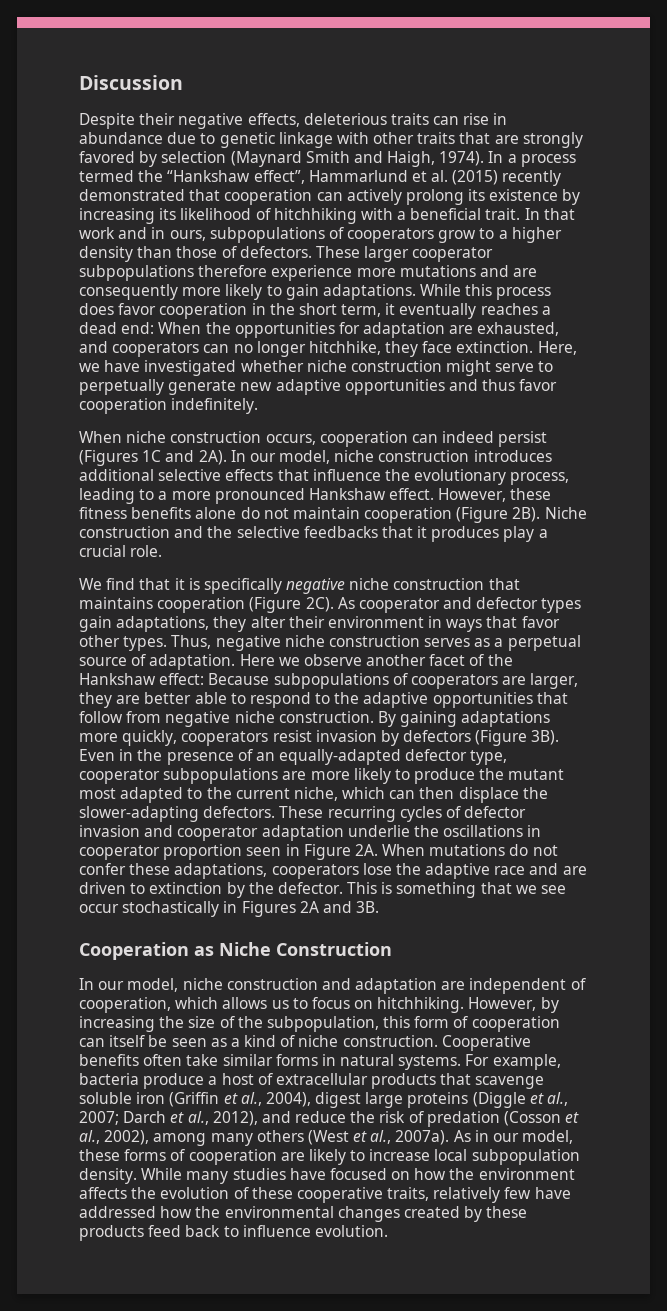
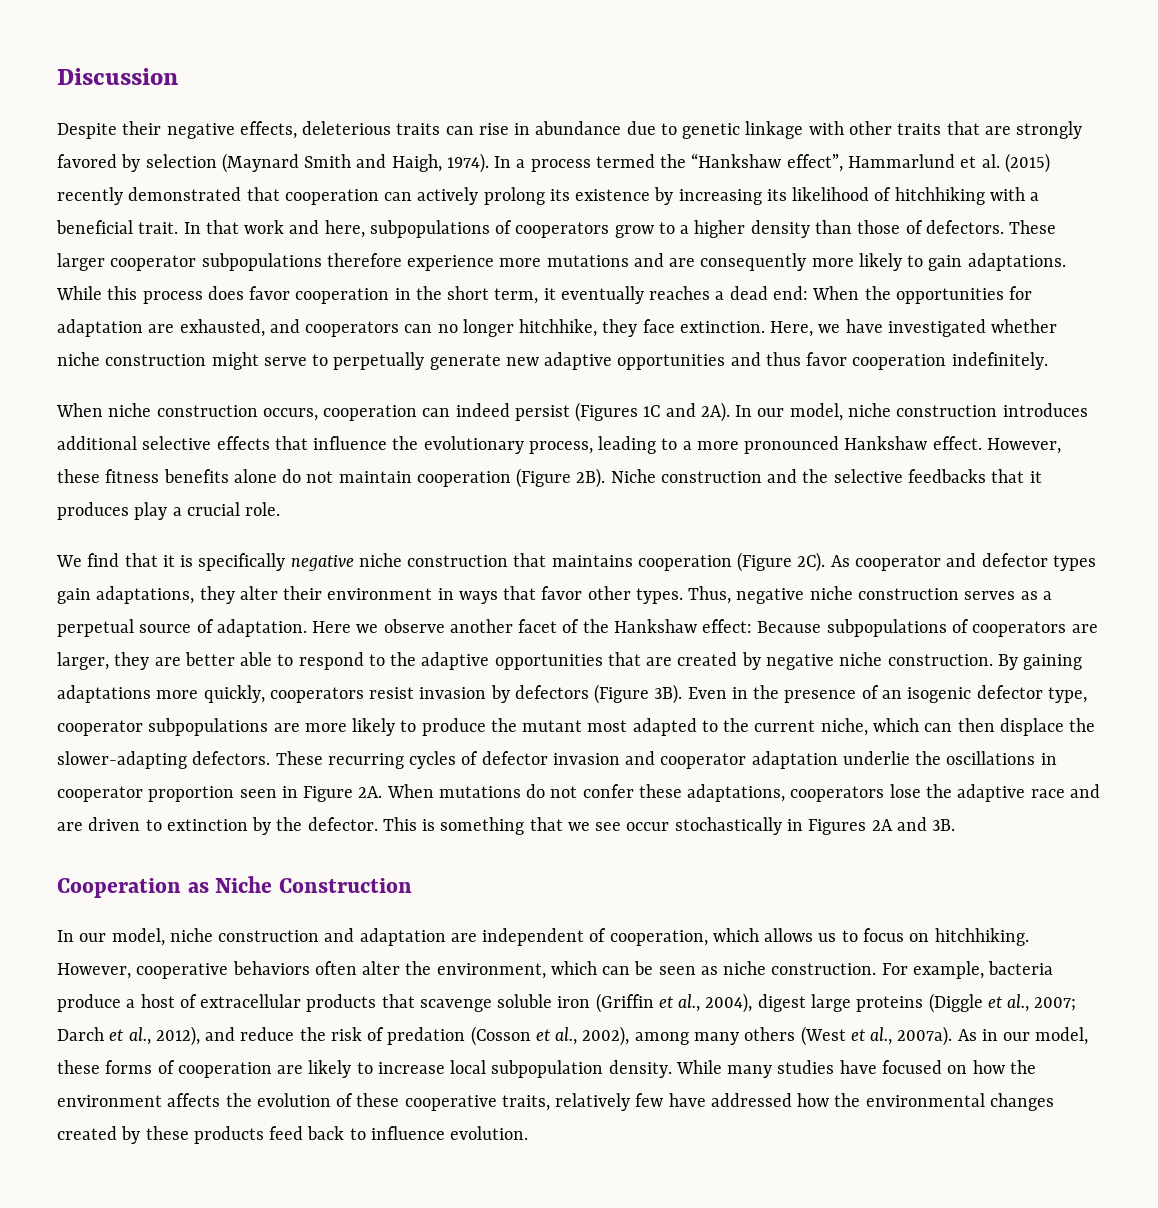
[151,227,206,241] in ours, -> [324,220,365,238] here,
[79,711,162,723] follow from -> [646,652,761,670] are created by
[279,749,402,765] equally-adapted -> [907,687,972,703] isogenic
[540,997,559,1013] [79,1016,560,1032] [79,1035,531,1051] [79,1054,462,1070] by increasing the size of the subpopulation, this form of cooperation can itself be seen as a kind of niche construction. Cooperative benefits often take similar forms in natural systems. -> [136,961,877,979] cooperative behaviors often alter the environment, which can be seen as niche construction.

